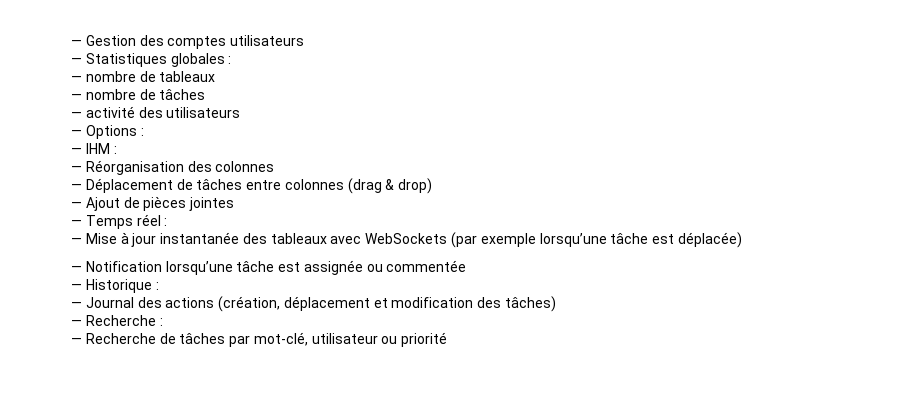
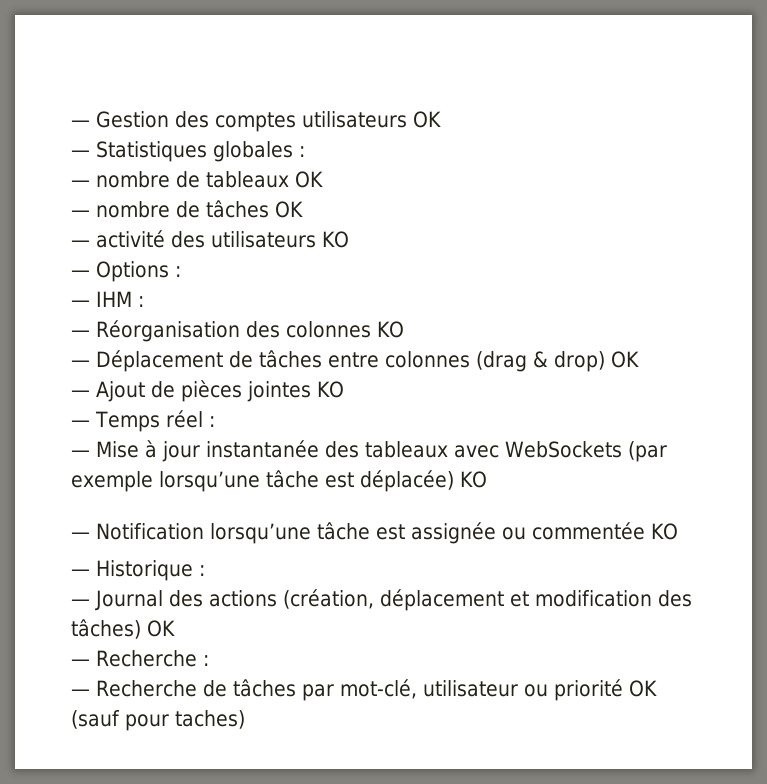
(305, 40) none -> [413,111,441,128] OK
(216, 76) none -> [295,171,323,188] OK
(206, 94) none -> [275,201,303,218] OK
(241, 112) none -> [322,231,349,248] KO
(275, 166) none -> [376,321,404,338] KO
(433, 186) none -> [611,351,639,368] OK
(235, 204) none -> [317,381,344,398] KO
(742, 240) none -> [459,471,487,488] KO
(467, 266) none -> [651,523,678,540] KO
(557, 304) none -> [147,620,175,637] OK
(448, 339) none -> [628,680,657,697] [71,710,245,731] OK (sauf pour taches)

